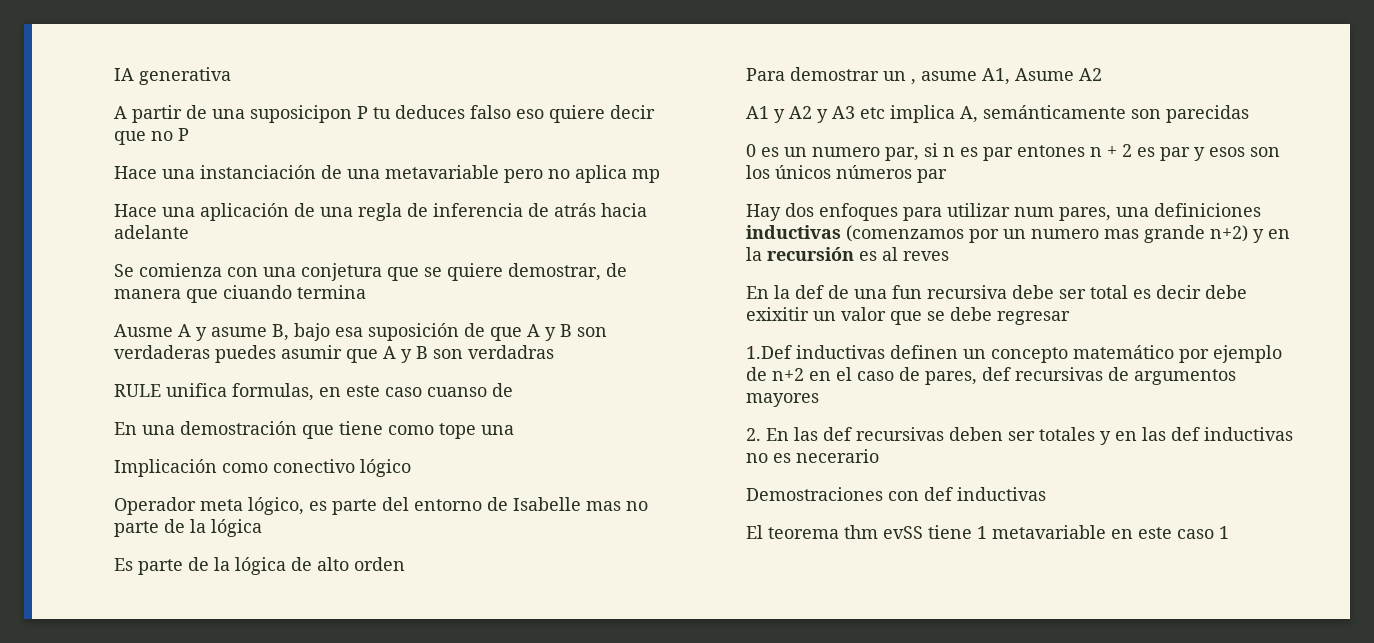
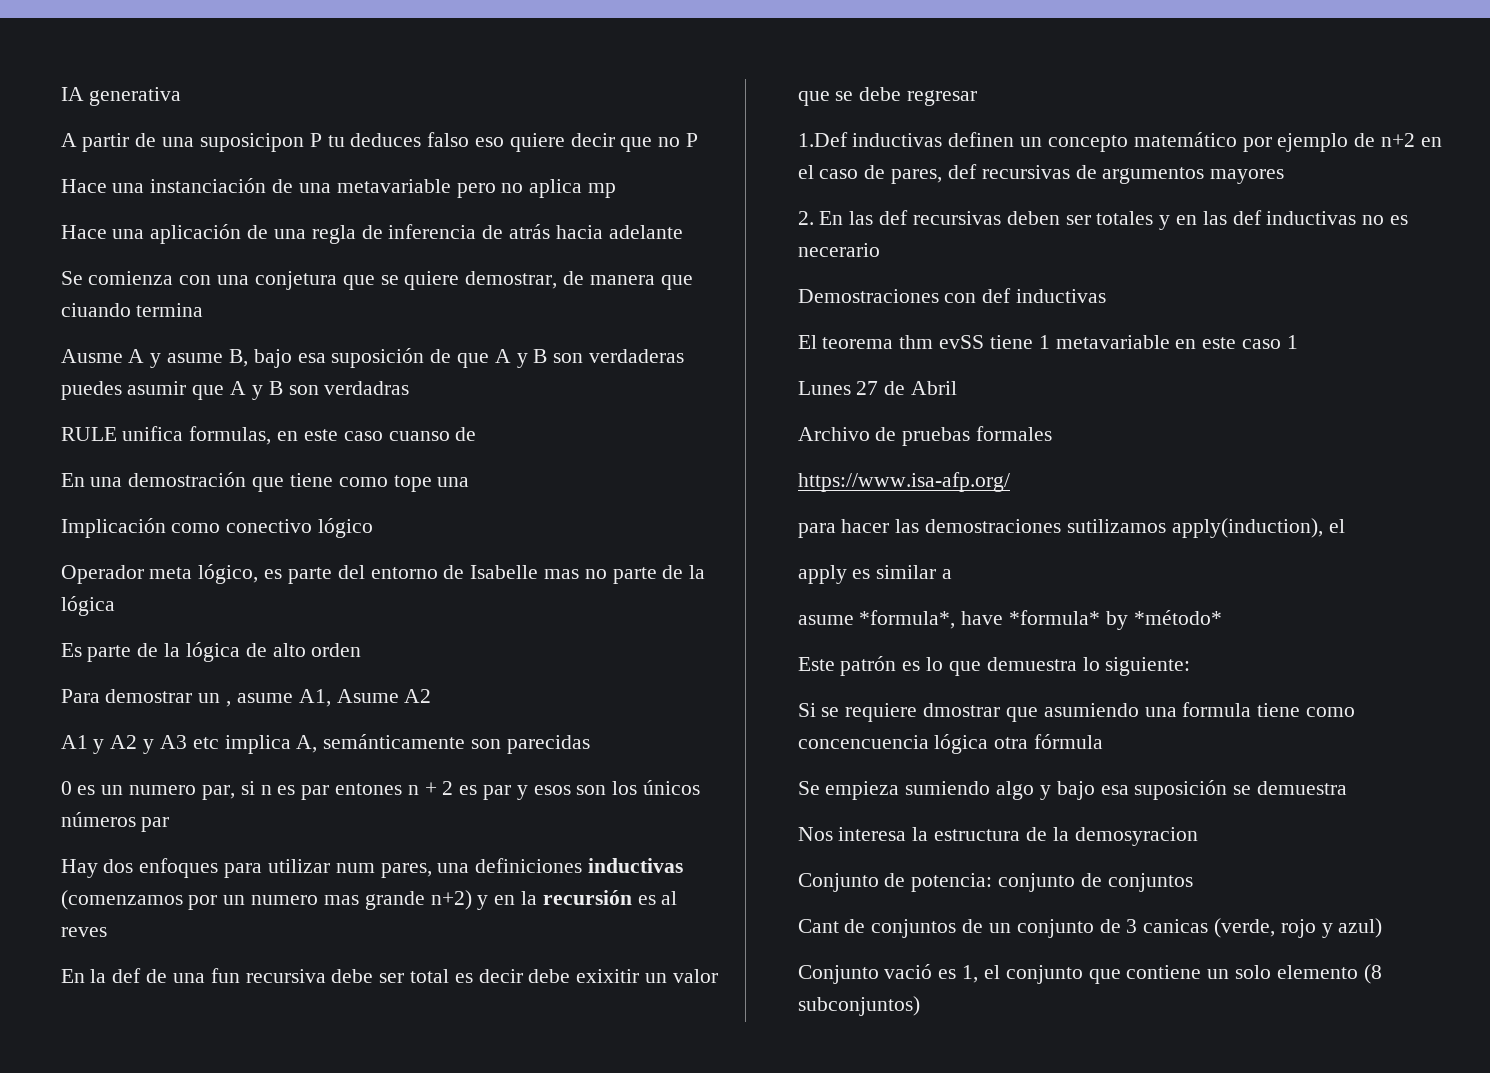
(1230, 532) none -> [797,381,958,395] [797,426,1053,446] [797,472,1010,492] [797,518,1345,538] [797,565,953,584] [797,610,1222,630] [797,656,1191,676] [797,702,1355,722] [797,734,1104,754] [797,780,1347,800] [797,827,1198,846] [797,873,1193,892] [797,918,1383,938] [797,964,1382,984] [797,996,920,1016] // Lunes 27 de Abril // Archivo de pruebas formales // https://www.isa-afp.org/ // para hacer las demostraciones sutilizamos apply(induction), el // apply es similar a // asume *formula*, have *formula* by *método* // Este patrón es lo que demuestra lo siguiente: // Si se requiere dmostrar que asumiendo una formula tiene como concencuencia lógica otra fórmula // Se empieza sumiendo algo y bajo esa suposición se demuestra // Nos interesa la estructura de la demosyracion // Conjunto de potencia: conjunto de conjuntos // Cant de conjuntos de un conjunto de 3 canicas (verde, rojo y azul) // Conjunto vació es 1, el conjunto que contiene un solo elemento (8 subconjuntos)

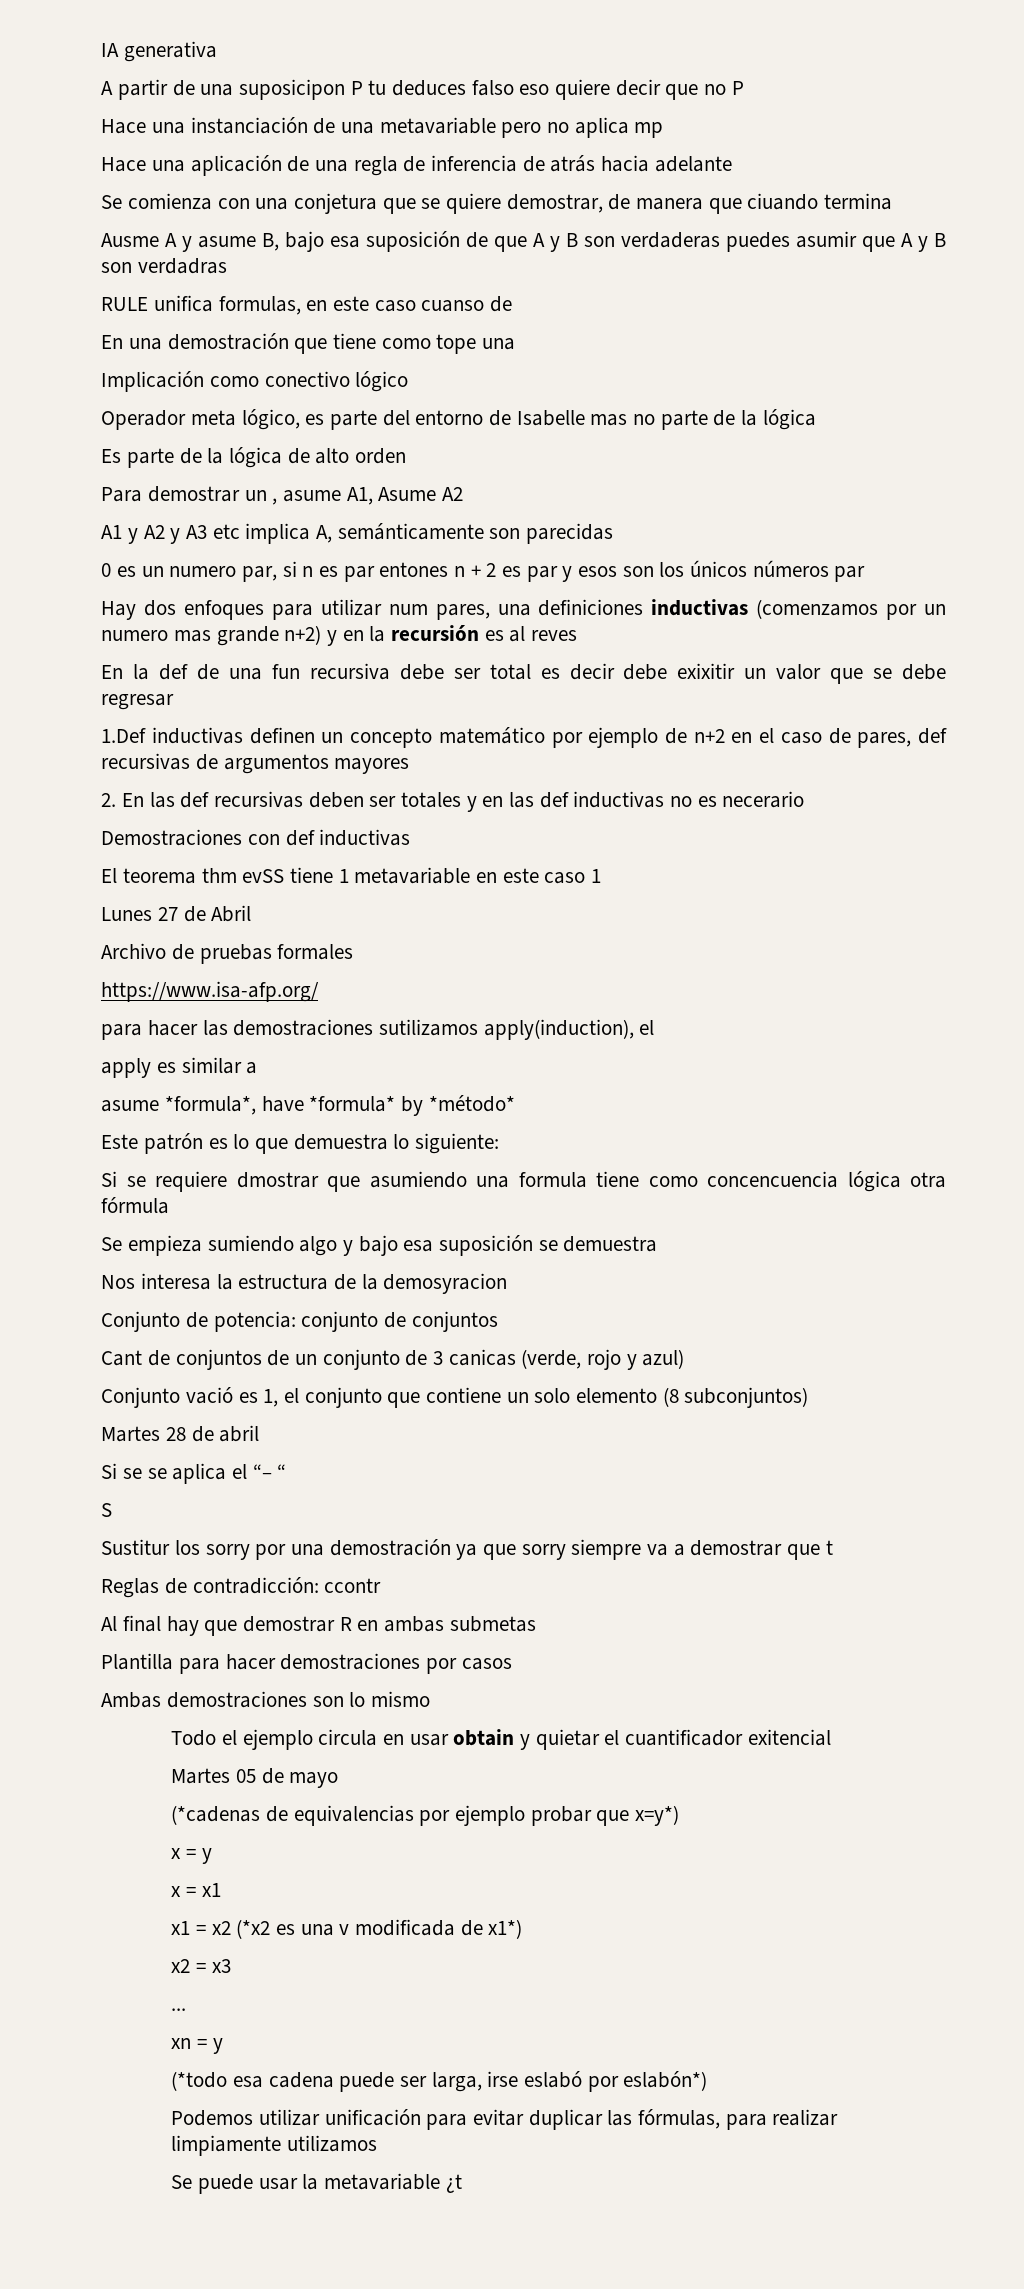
(920, 1006) none -> [101,1425,260,1442] [101,1463,287,1484] [101,1503,113,1517] [101,1539,833,1560] [101,1577,382,1598] [101,1615,536,1636] [101,1653,512,1674] [101,1691,431,1708] [171,1729,831,1750] [171,1768,339,1788] [171,1805,680,1826] [171,1848,212,1864] [171,1883,221,1897] [171,1919,523,1939] [171,1959,231,1973] [171,2008,187,2011] [171,2038,223,2054] [171,2071,708,2092] [171,2109,839,2130] [171,2135,378,2156] [171,2173,462,2194] // Martes 28 de abril // Si se se aplica el “– “ // S // Sustitur los sorry por una demostración ya que sorry siempre va a demostrar que t // Reglas de contradicción: ccontr // Al final hay que demostrar R en ambas submetas // Plantilla para hacer demostraciones por casos // Ambas demostraciones son lo mismo // Todo el ejemplo circula en usar obtain y quietar el cuantificador exitencial // Martes 05 de mayo // (*cadenas de equivalencias por ejemplo probar que x=y*) // x = y // x = x1 // x1 = x2 (*x2 es una v modificada de x1*) // x2 = x3 // ... // xn = y // (*todo esa cadena puede ser larga, irse eslabó por eslabón*) // Podemos utilizar unificación para evitar duplicar las fórmulas, para realizar limpiamente utilizamos // Se puede usar la metavariable ¿t

